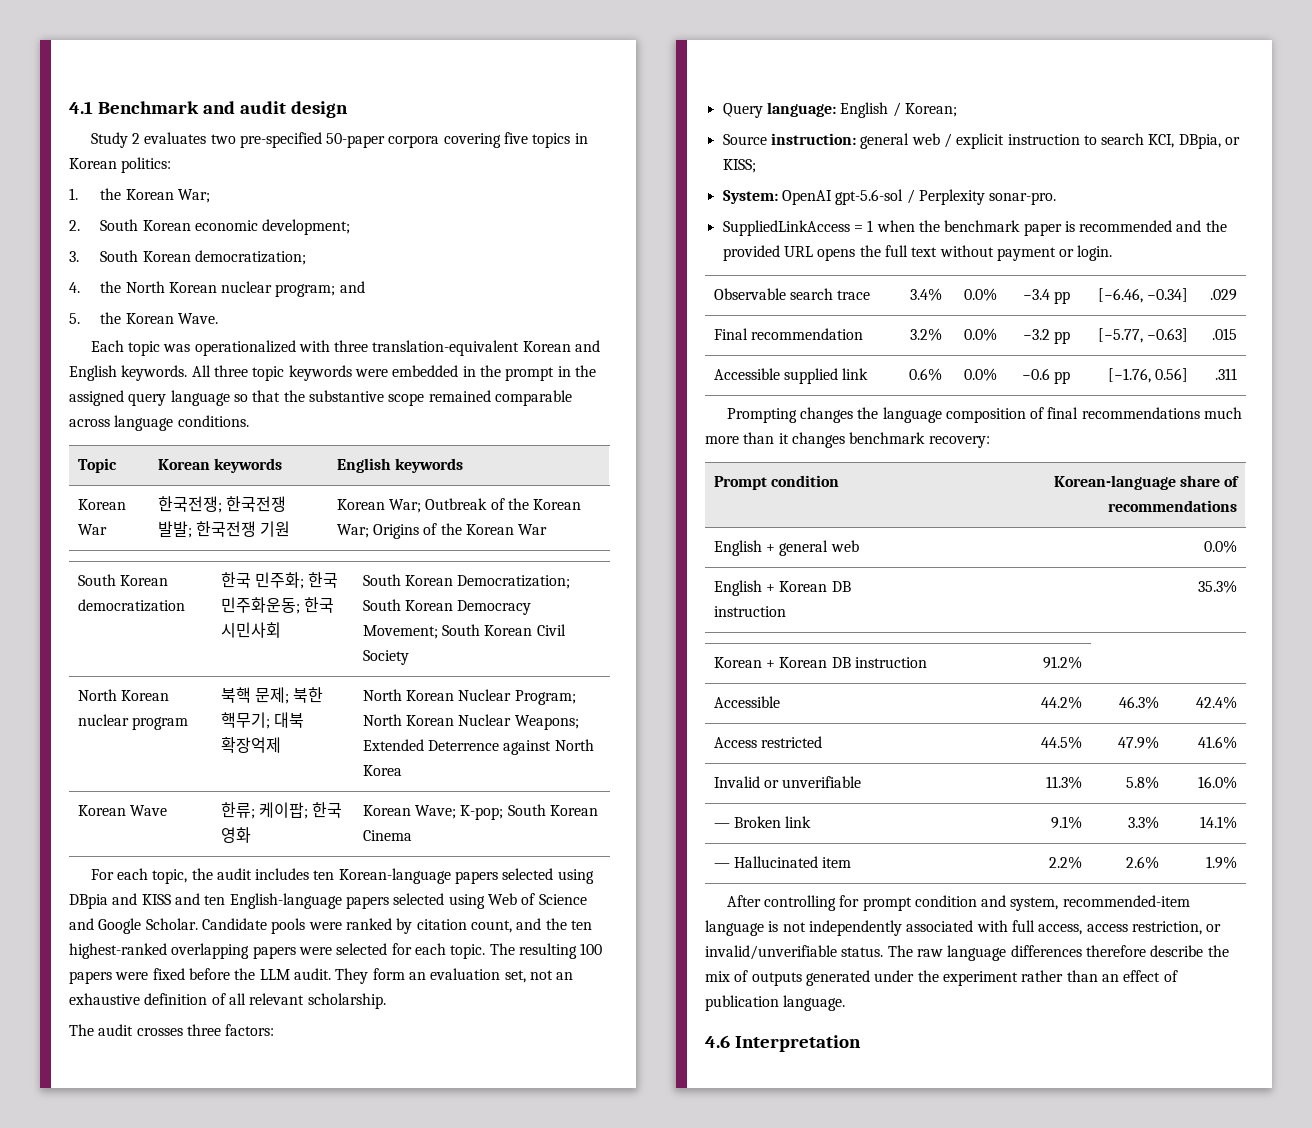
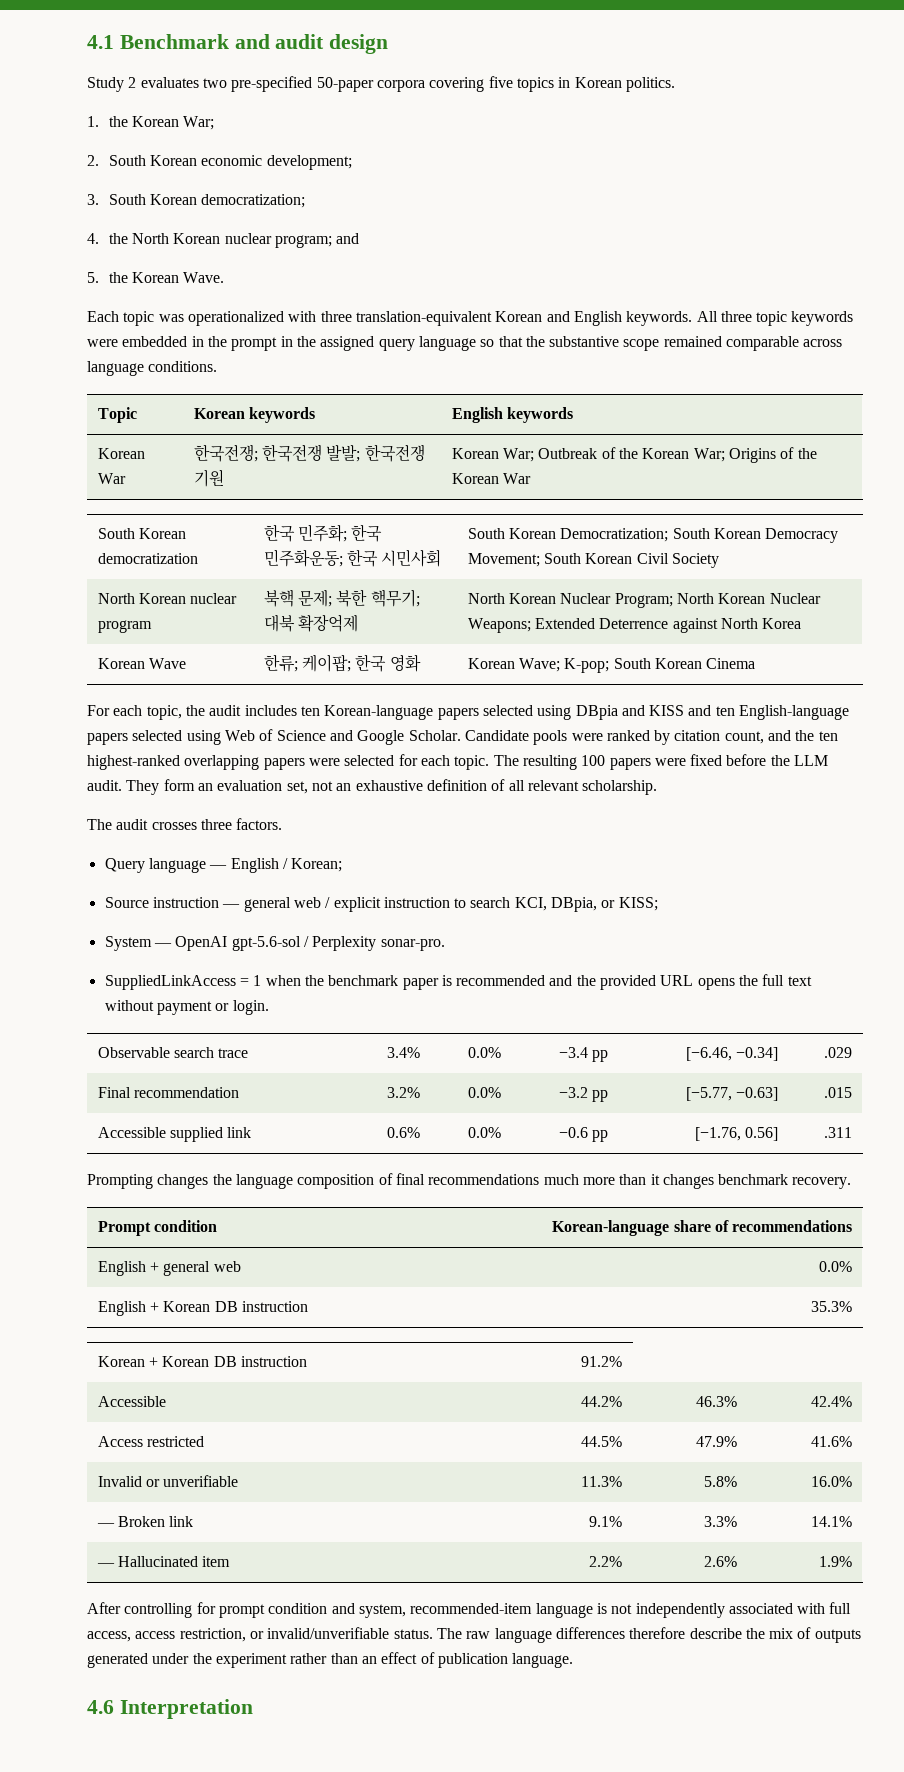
[121,157,172,173] politics: -> [625,77,675,92] politics.
[225,1024,275,1036] factors: -> [236,818,283,830] factors.
[766,102,836,117] language: -> [148,858,228,873] language —
[770,133,856,145] instruction: -> [152,897,241,908] instruction —
[722,190,778,204] System: -> [104,936,172,951] System —
[928,436,990,448] recovery: -> [792,1177,852,1189] recovery.

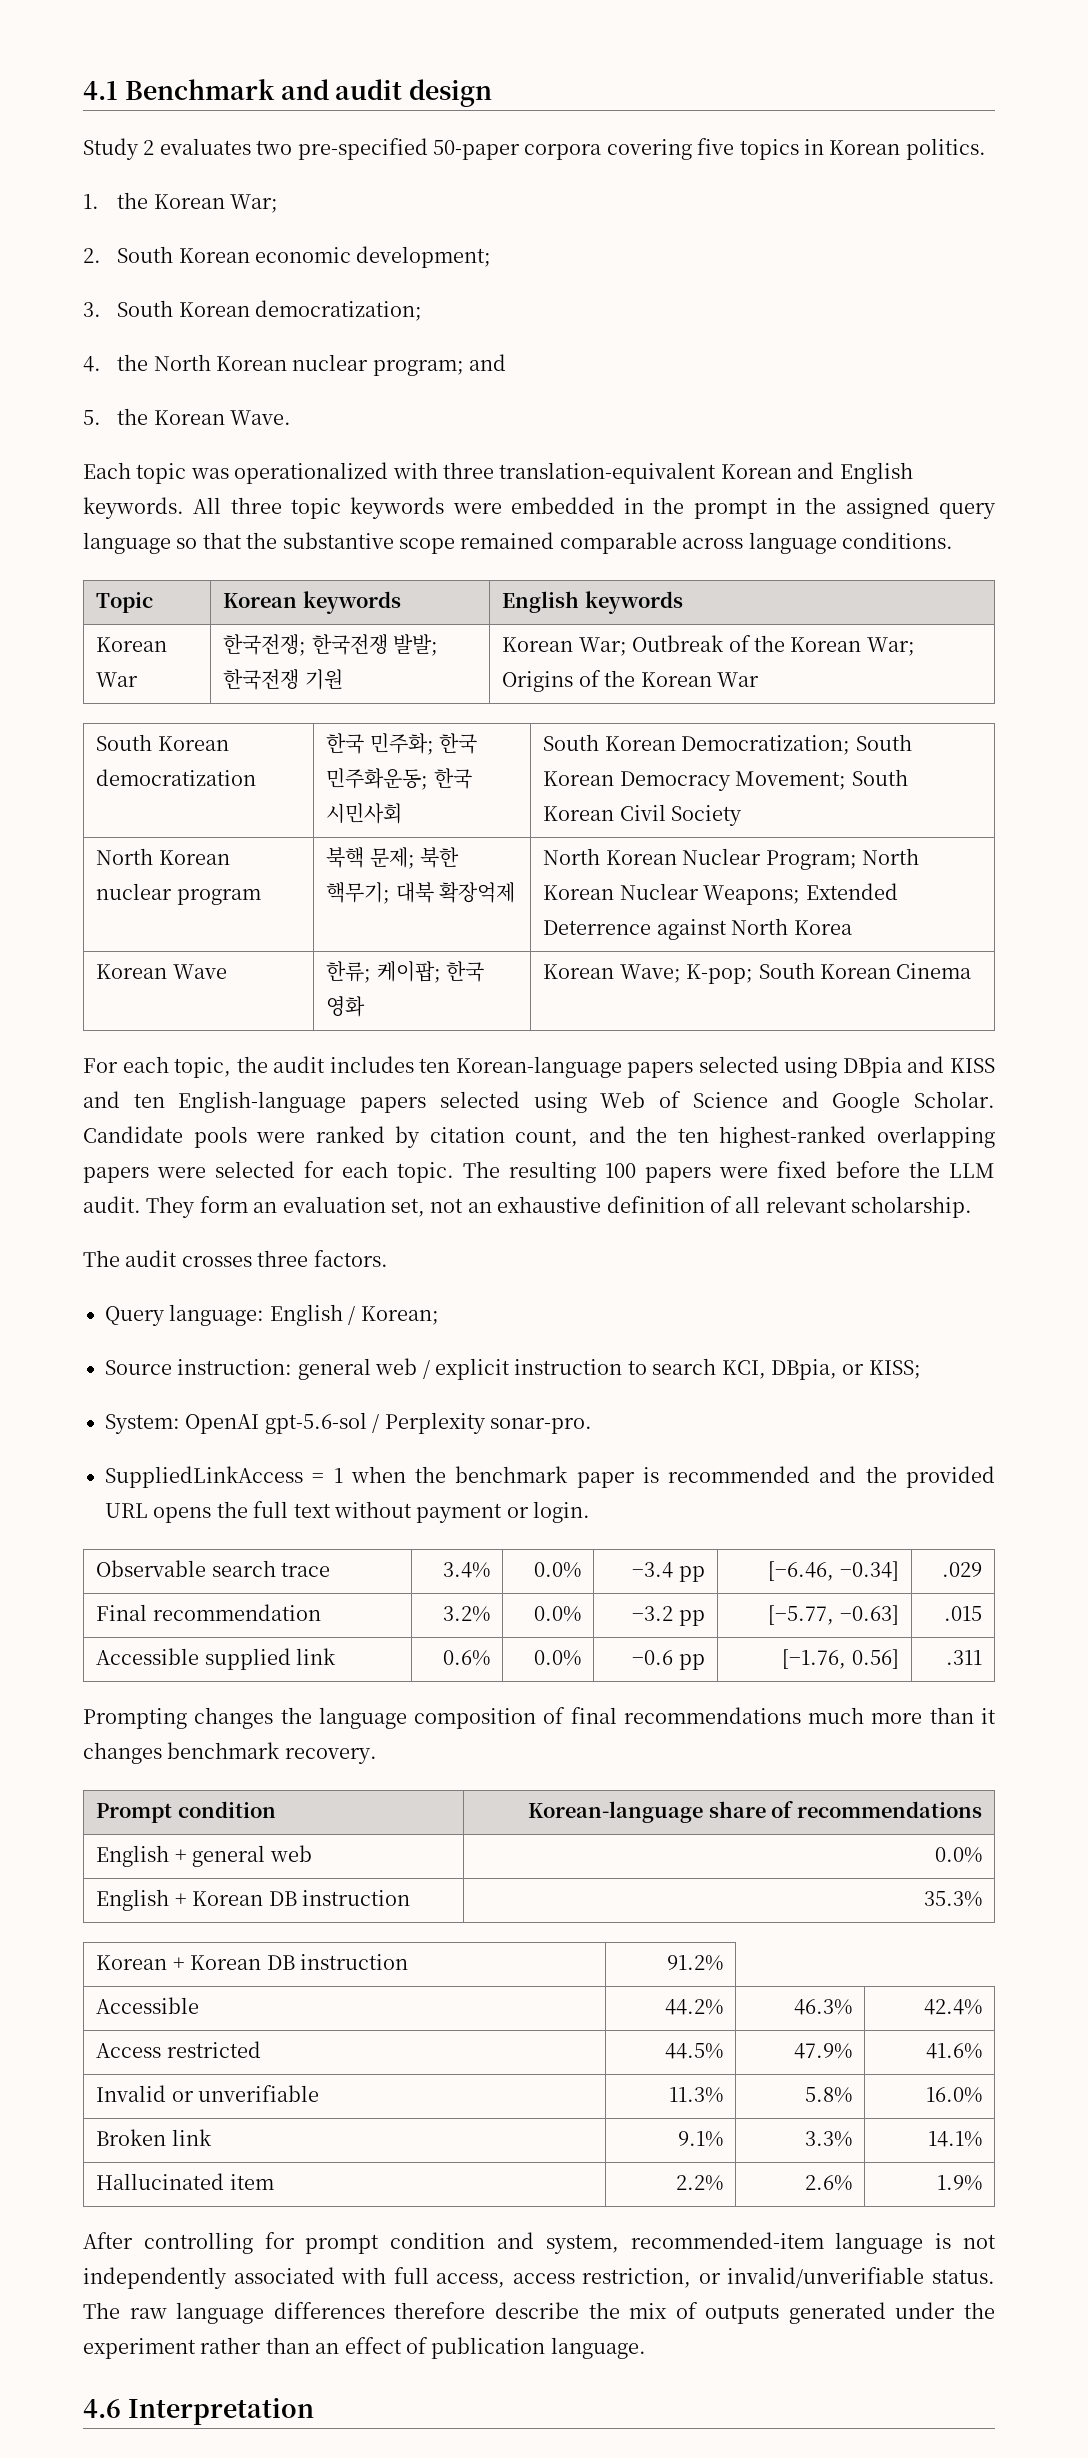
[148,858,228,873] language — -> [169,1304,265,1326] language:
[152,897,241,908] instruction — -> [177,1359,293,1375] instruction:
[104,936,172,951] System — -> [105,1414,180,1434] System:
[96,1523,115,1527] — -> (982, 2095) none
[96,1563,115,1567] — -> (982, 2139) none

